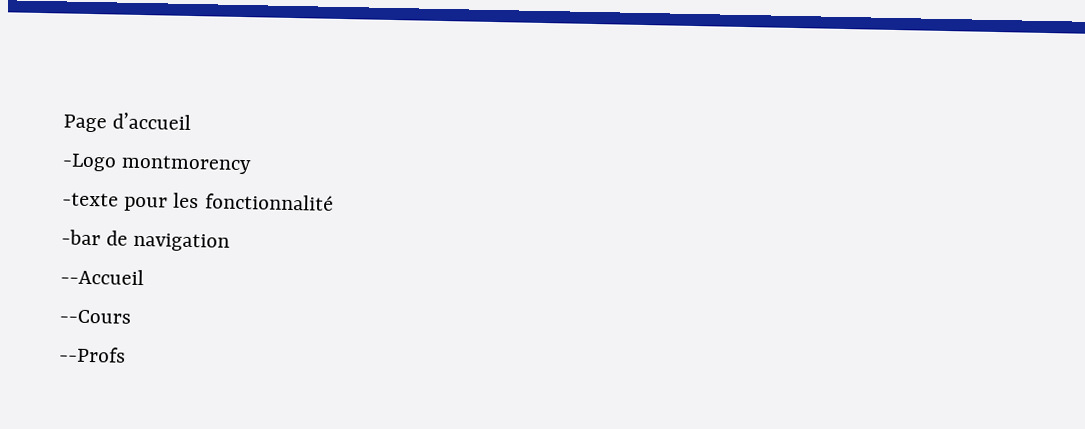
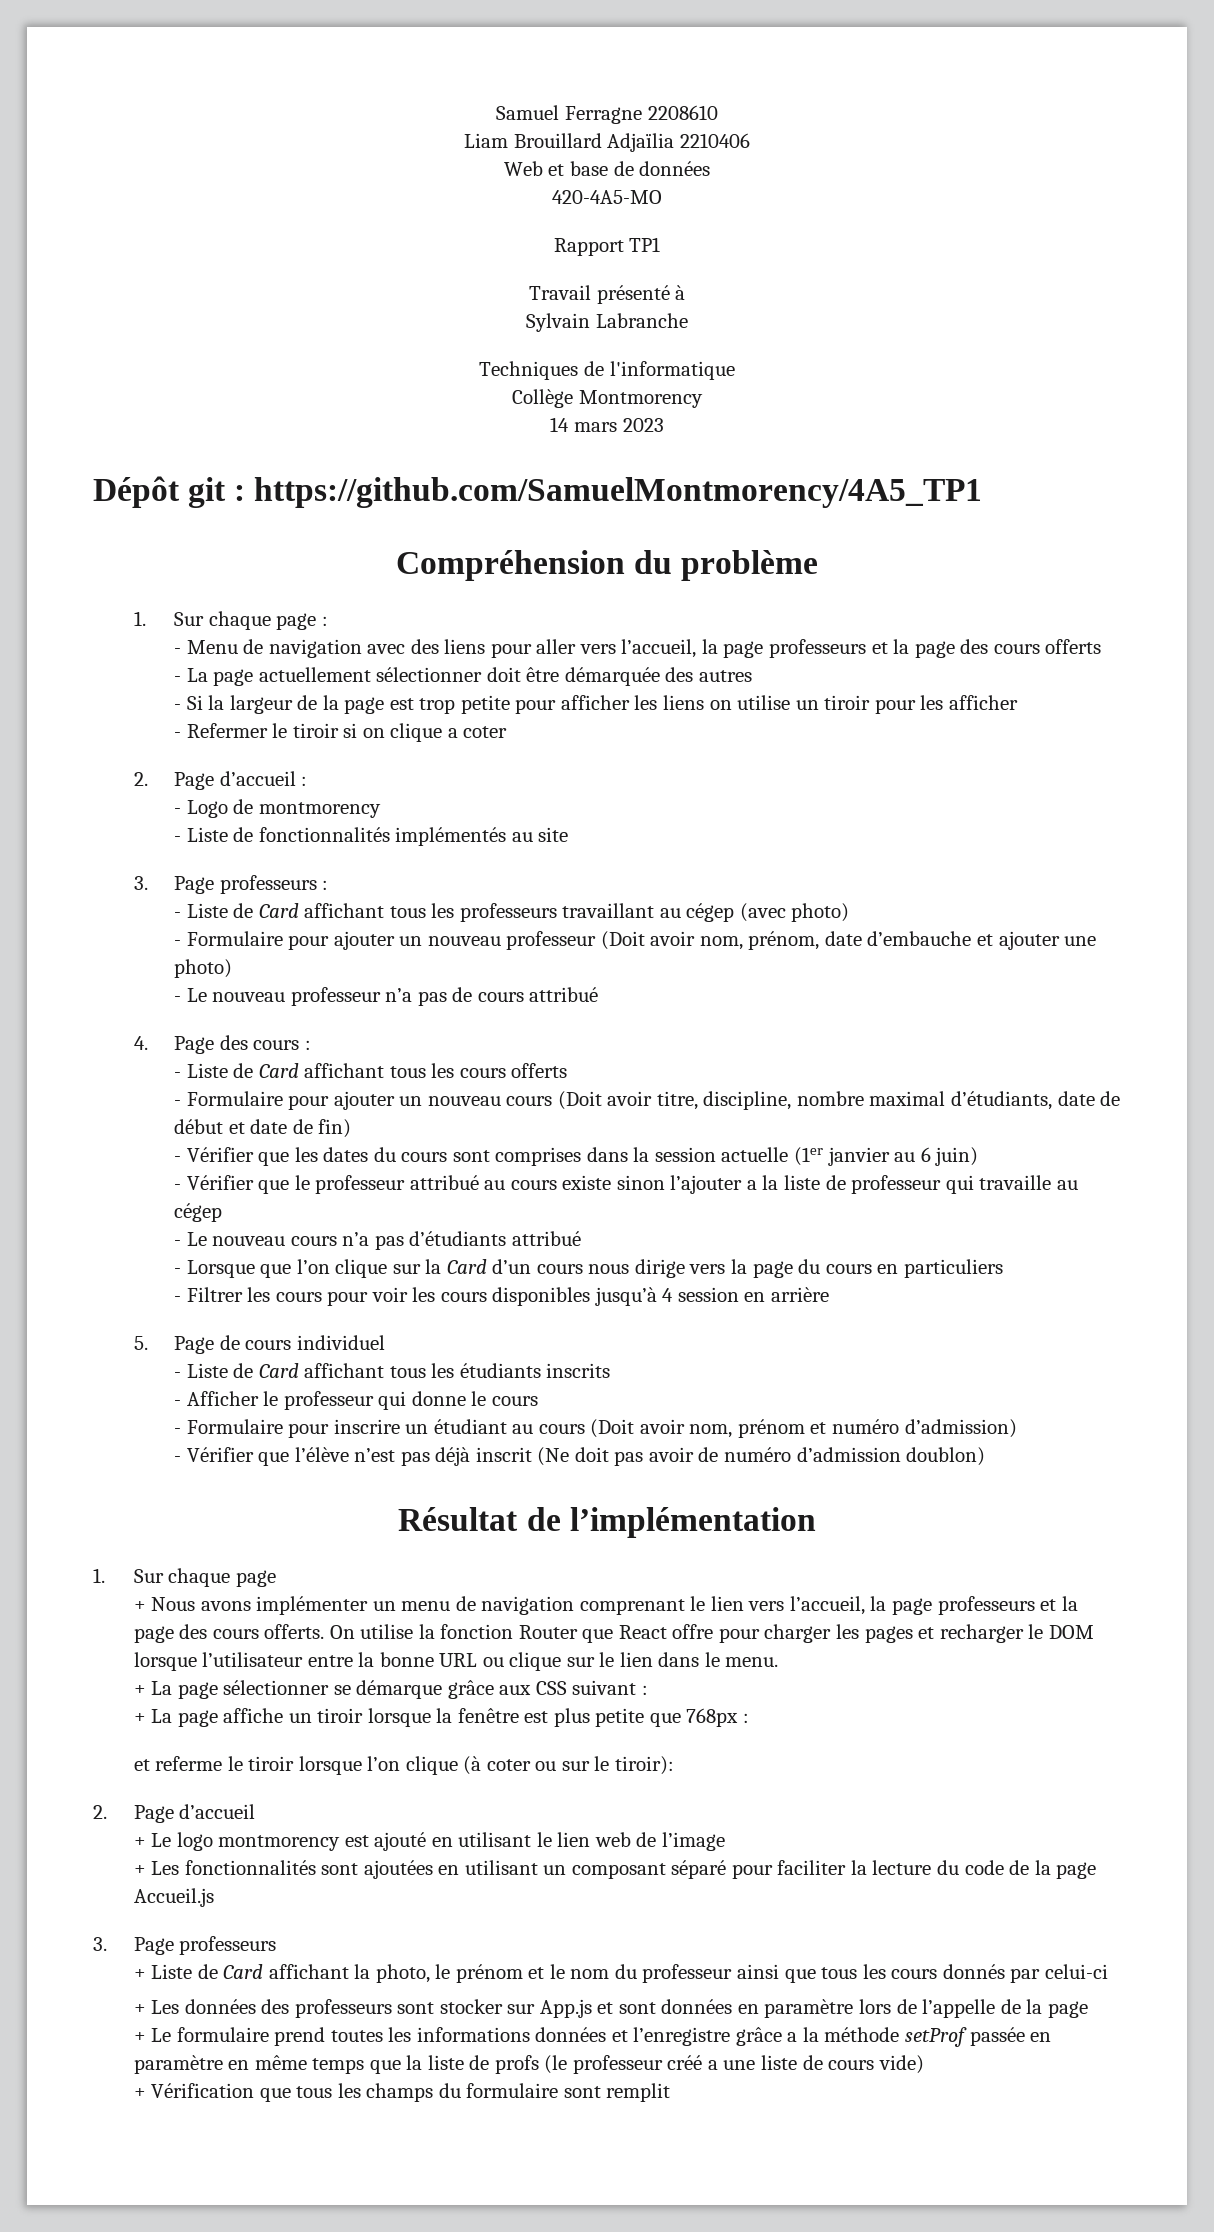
[63,112,192,133] [62,153,253,175] [62,192,334,212] [61,229,231,252] [60,268,144,286] [59,309,132,324] [58,346,126,363] Page d’accueil // -Logo montmorency // -texte pour les fonctionnalité // -bar de navigation // --Accueil // --Cours // --Profs -> [496,105,718,124] [464,133,750,152] [503,161,711,176] [552,190,662,204] [553,237,661,256] [528,285,686,304] [526,313,688,332] [479,361,735,380] [512,389,703,408] [550,417,664,432] [93,476,983,508] [395,550,819,581] [133,611,328,630] [174,639,1102,658] [174,667,752,686] [174,695,1018,714] [174,723,508,742] [133,771,308,790] [174,799,381,818] [174,827,569,846] [133,875,329,894] [174,903,850,922] [174,931,1097,950] [174,959,233,978] [174,987,599,1006] [133,1035,311,1054] [174,1063,568,1078] [174,1091,1121,1110] [174,1119,352,1138] [174,1147,979,1166] [174,1175,1078,1194] [174,1203,223,1222] [174,1231,581,1250] [174,1259,1003,1278] [174,1287,829,1306] [133,1335,385,1354] [174,1363,611,1378] [174,1391,538,1410] [174,1419,1017,1438] [174,1447,986,1466] [398,1507,816,1538] [93,1568,276,1587] [133,1596,1078,1615] [133,1624,1094,1643] [133,1652,779,1671] [133,1680,648,1699] [133,1708,750,1727] [133,1756,674,1775] [93,1804,256,1823] [133,1832,725,1851] [133,1860,1097,1879] [133,1888,214,1907] [93,1936,277,1955] [133,1964,1108,1983] [133,1999,1088,2018] [133,2027,1052,2047] [133,2055,924,2074] [133,2083,671,2102] Samuel Ferragne 2208610 // Liam Brouillard Adjaïlia 2210406 // Web et base de données // 420-4A5-MO // Rapport TP1 // Travail présenté à // Sylvain Labranche // Techniques de l'informatique // Collège Montmorency // 14 mars 2023 // Dépôt git : https://github.com/SamuelMontmorency/4A5_TP1 // Compréhension du problème // 1. Sur chaque page : // - Menu de navigation avec des liens pour aller vers l’accueil, la page professeurs et la page des cours offerts // - La page actuellement sélectionner doit être démarquée des autres // - Si la largeur de la page est trop petite pour afficher les liens on utilise un tiroir pour les afficher // - Refermer le tiroir si on clique a coter // 2. Page d’accueil : // - Logo de montmorency // - Liste de fonctionnalités implémentés au site // 3. Page professeurs : // - Liste de Card affichant tous les professeurs travaillant au cégep (avec photo) // - Formulaire pour ajouter un nouveau professeur (Doit avoir nom, prénom, date d’embauche et ajouter une photo) // - Le nouveau professeur n’a pas de cours attribué // 4. Page des cours : // - Liste de Card affichant tous les cours offerts // - Formulaire pour ajouter un nouveau cours (Doit avoir titre, discipline, nombre maximal d’étudiants, date de début et date de fin) // - Vérifier que les dates du cours sont comprises dans la session actuelle (1er janvier au 6 juin) // - Vérifier que le professeur attribué au cours existe sinon l’ajouter a la liste de professeur qui travaille au cégep // - Le nouveau cours n’a pas d’étudiants attribué // - Lorsque que l’on clique sur la Card d’un cours nous dirige vers la page du cours en particuliers // - Filtrer les cours pour voir les cours disponibles jusqu’à 4 session en arrière // 5. Page de cours individuel // - Liste de Card affichant tous les étudiants inscrits // - Afficher le professeur qui donne le cours // - Formulaire pour inscrire un étudiant au cours (Doit avoir nom, prénom et numéro d’admission) // - Vérifier que l’élève n’est pas déjà inscrit (Ne doit pas avoir de numéro d’admission doublon) // Résultat de l’implémentation // 1. Sur chaque page // + Nous avons implémenter un menu de navigation comprenant le lien vers l’accueil, la page professeurs et la page des cours offerts. On utilise la fonction Router que React offre pour charger les pages et recharger le DOM lorsque l’utilisateur entre la bonne URL ou clique sur le lien dans le menu. // + La page sélectionner se démarque grâce aux CSS suivant : // + La page affiche un tiroir lorsque la fenêtre est plus petite que 768px : // et referme le tiroir lorsque l’on clique (à coter ou sur le tiroir): // 2. Page d’accueil // + Le logo montmorency est ajouté en utilisant le lien web de l’image // + Les fonctionnalités sont ajoutées en utilisant un composant séparé pour faciliter la lecture du code de la page Accueil.js // 3. Page professeurs // + Liste de Card affichant la photo, le prénom et le nom du professeur ainsi que tous les cours donnés par celui-ci // + Les données des professeurs sont stocker sur App.js et sont données en paramètre lors de l’appelle de la page // + Le formulaire prend toutes les informations données et l’enregistre grâce a la méthode setProf passée en paramètre en même temps que la liste de profs (le professeur créé a une liste de cours vide) // + Vérification que tous les champs du formulaire sont remplit

